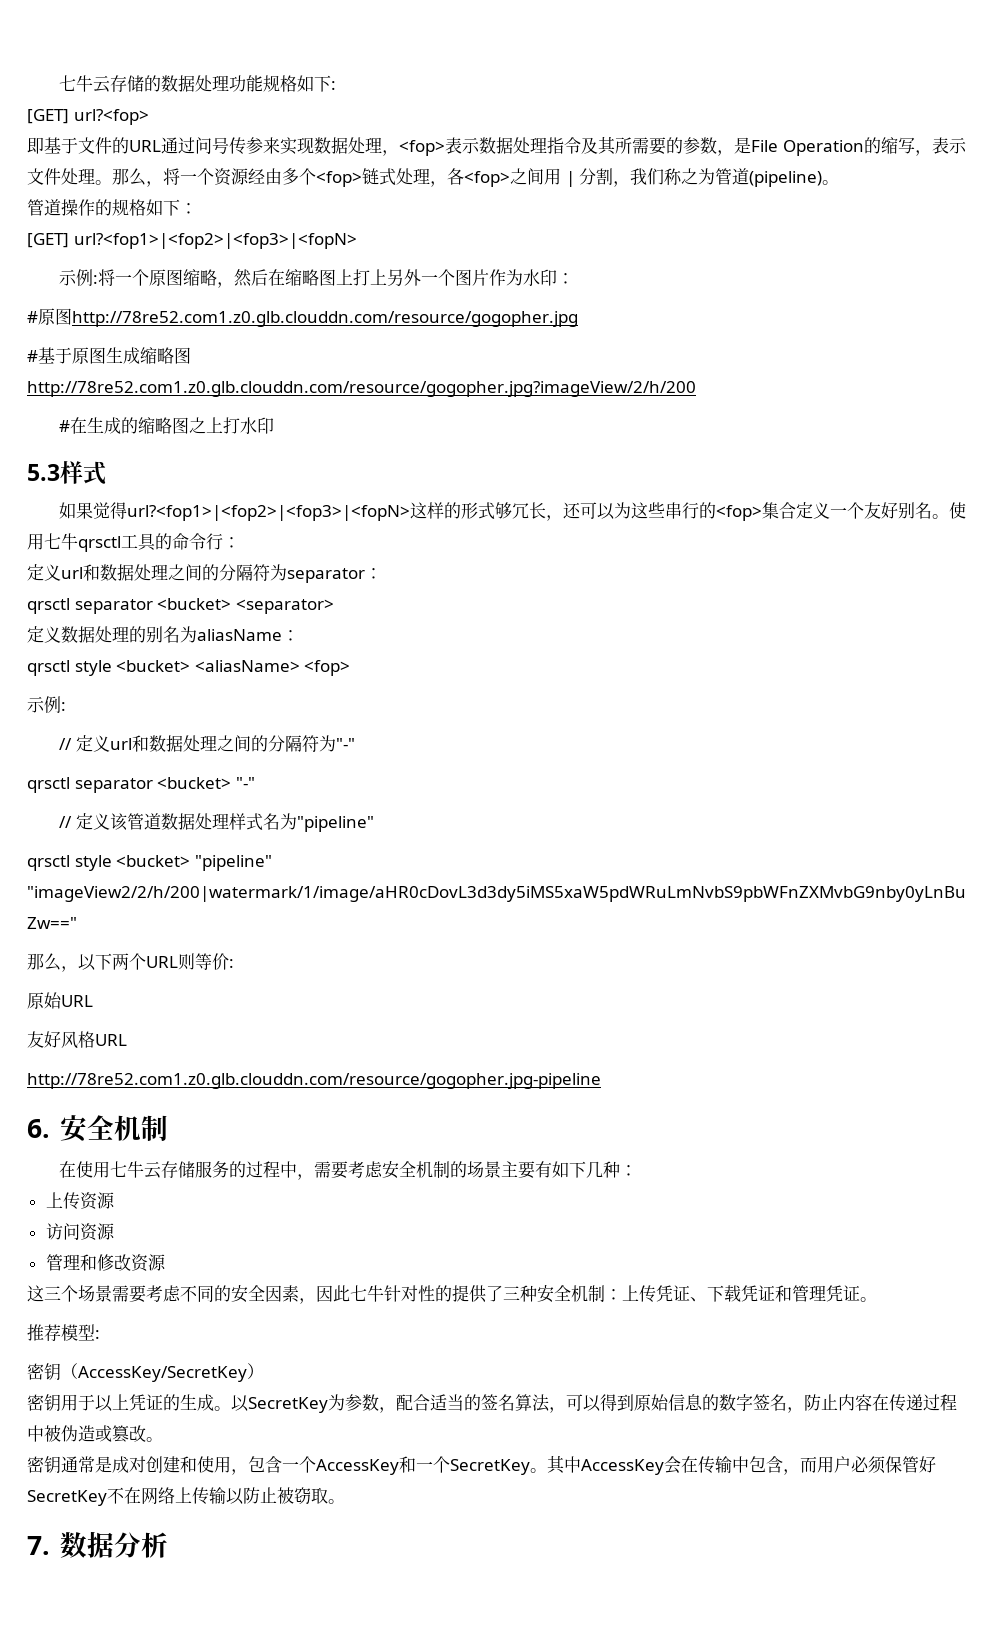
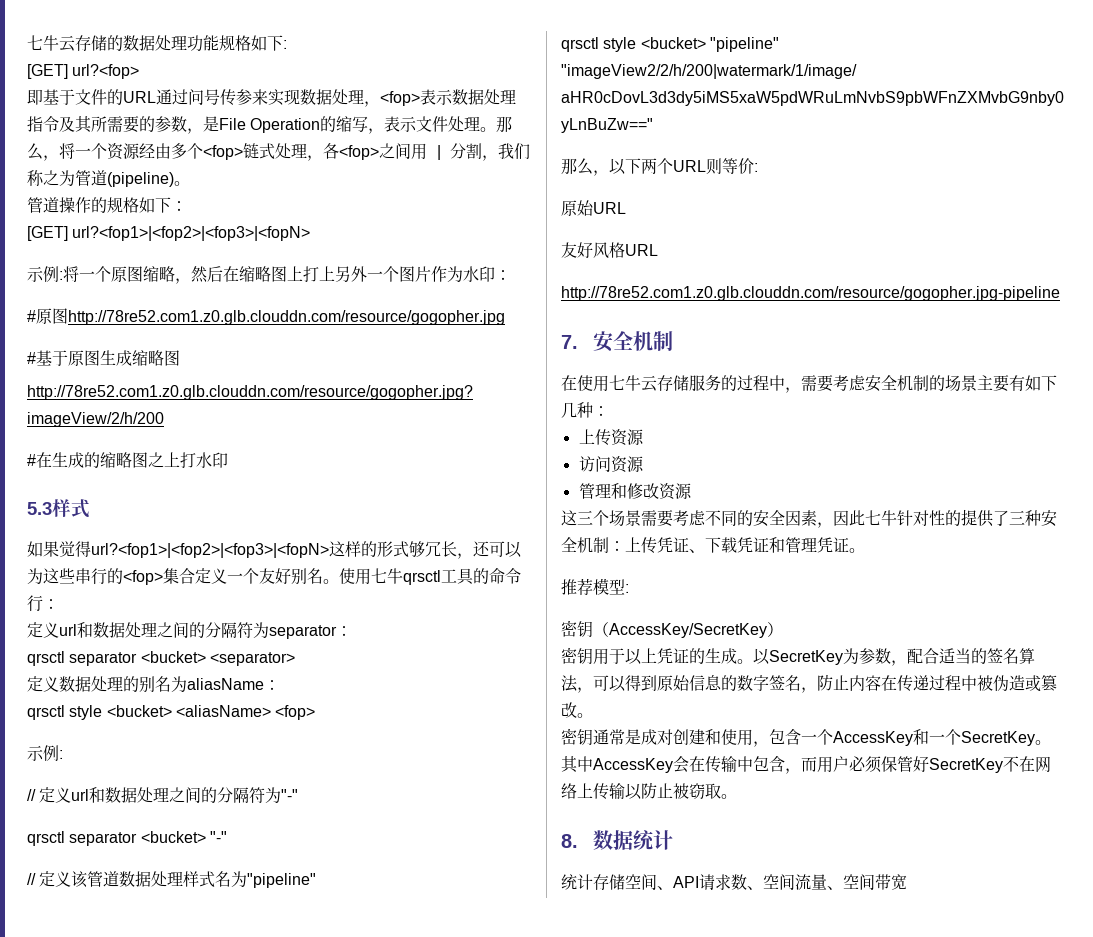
[27,1119,50,1138] 6. -> [561,335,578,349] 7.
[27,1531,168,1558] 7.数据分析 -> [561,830,673,850] [561,874,907,890] 8.数据统计 // 统计存储空间、API请求数、空间流量、空间带宽

